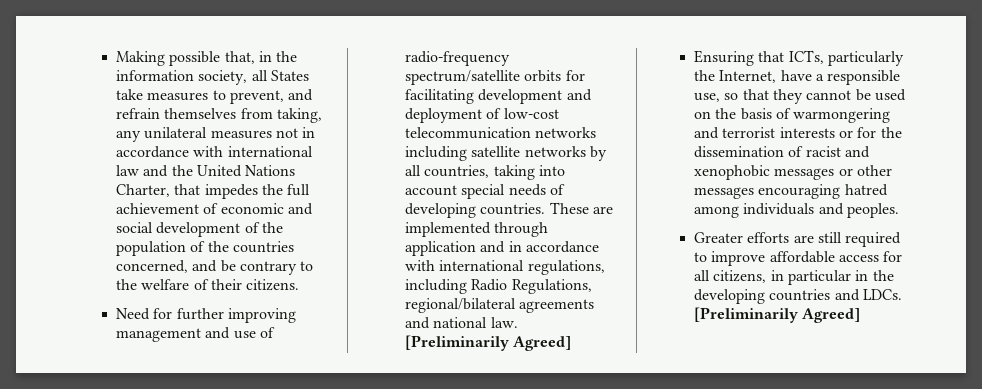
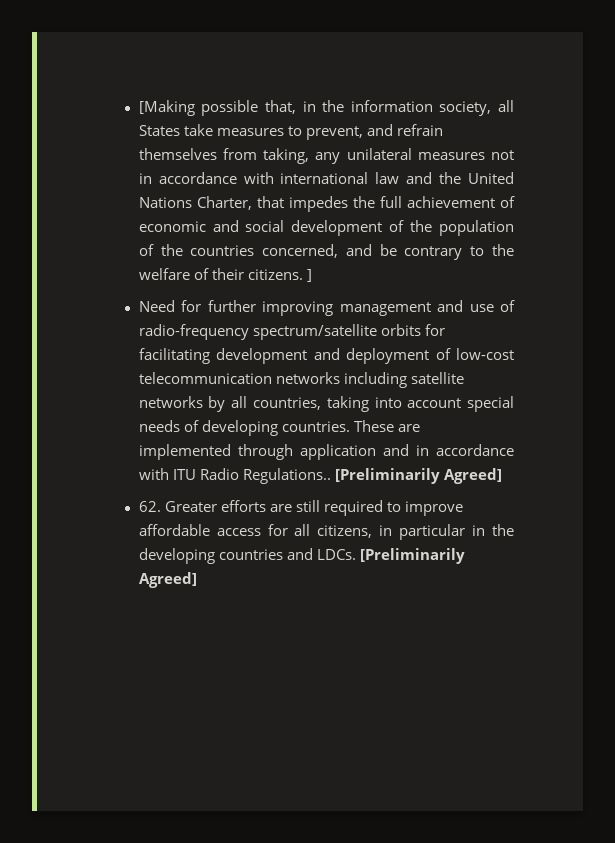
[116,51,166,66] Making -> [138,100,195,116] [Making
(300, 285) none -> [306,269,312,282] ]
[439,260,605,275] [405,279,592,294] [405,298,595,313] [405,317,518,329] [405,335,572,351] [694,50,905,66] [694,70,901,85] [694,89,907,104] [694,108,891,123] [694,127,902,139] [694,146,871,158] [694,165,893,180] [694,184,888,199] [694,203,900,218] international regulations, including Radio Regulations, regional/bilateral agreements and national law. [Preliminarily Agreed] // Ensuring that ICTs, particularly the Internet, have a responsible use, so that they cannot be used on the basis of warmongering and terrorist interests or for the dissemination of racist and xenophobic messages or other messages encouraging hatred among individuals and peoples. // -> [172,468,502,484] [138,501,161,512] ITU Radio Regulations.. [Preliminarily Agreed] // 62.

